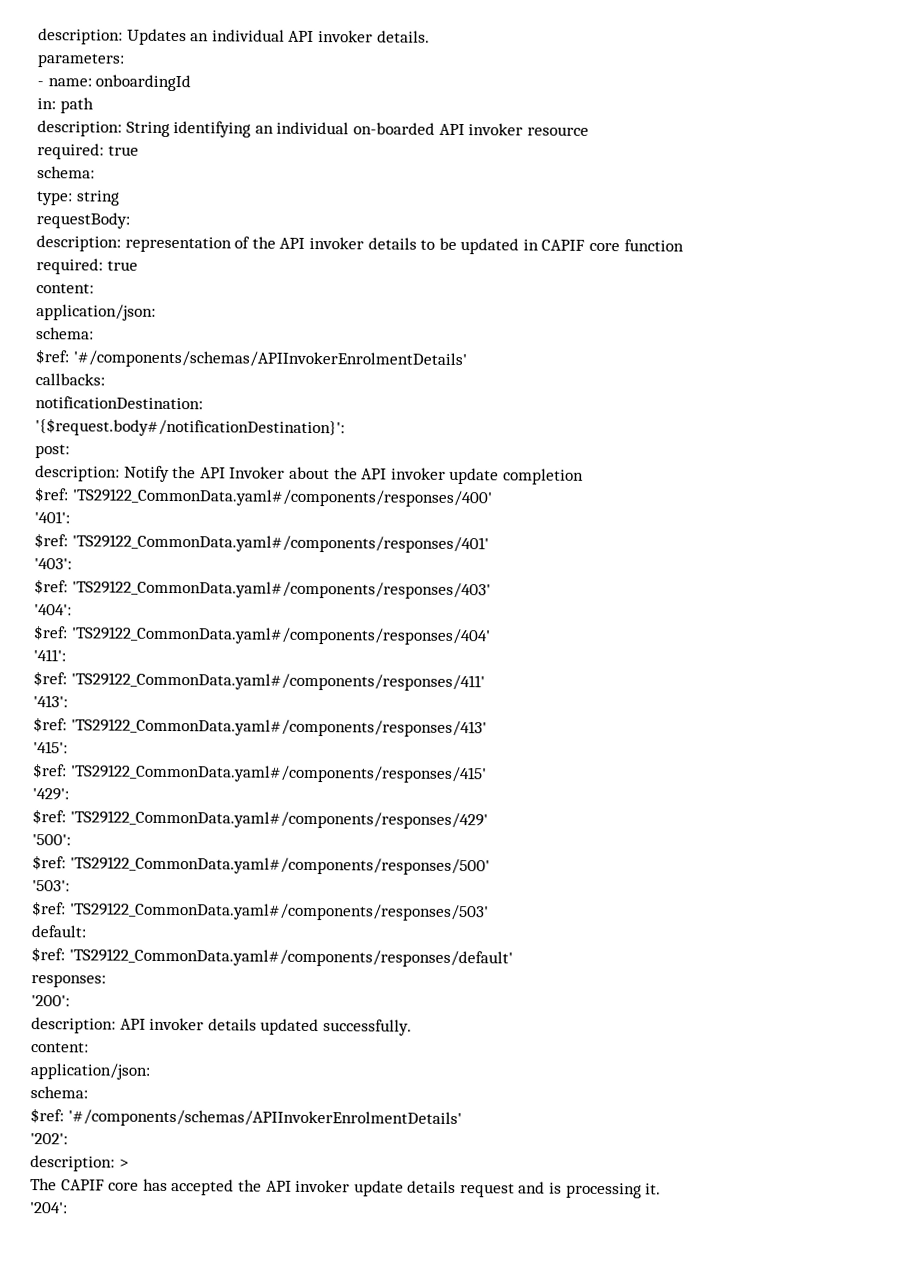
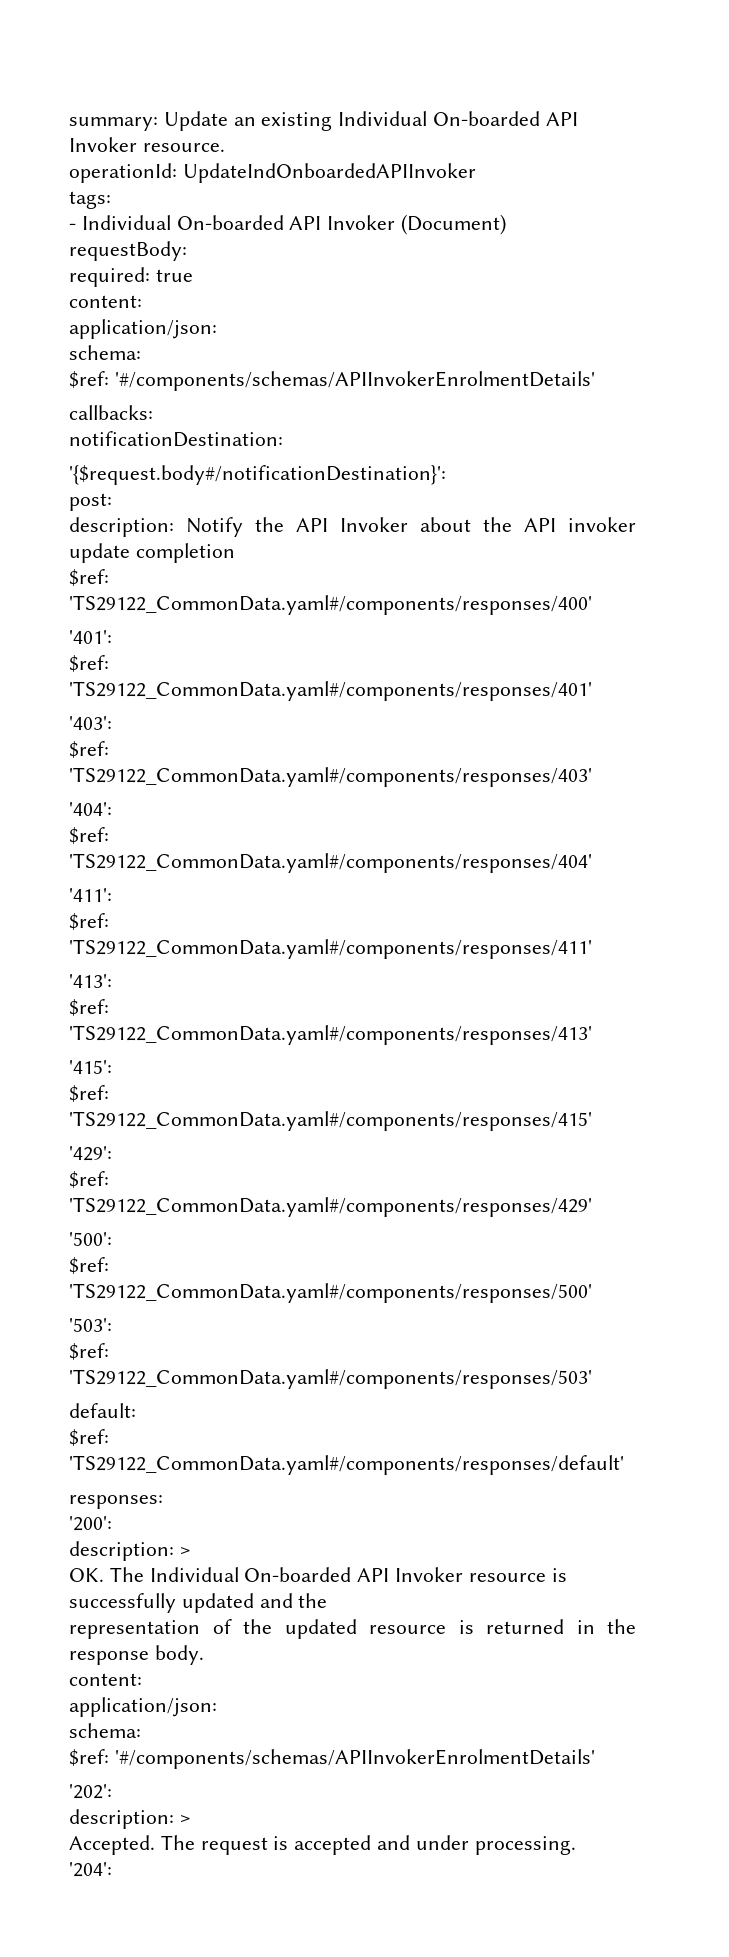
[38,28,430,46] [37,53,125,68] [37,74,192,92] [37,97,94,114] [37,120,589,138] [37,143,139,160] [37,166,95,179] [36,190,120,206] [36,212,130,229] [36,235,684,255] description: Updates an individual API invoker details. // parameters: // - name: onboardingId // in: path // description: String identifying an individual on-boarded API invoker resource // required: true // schema: // type: string // requestBody: // description: representation of the API invoker details to be updated in CAPIF core function -> [69,111,578,131] [69,137,225,152] [69,163,476,183] [69,191,111,209] [69,214,507,235] [69,241,187,261] summary: Update an existing Individual On-boarded API Invoker resource. // operationId: UpdateIndOnboardedAPIInvoker // tags: // - Individual On-boarded API Invoker (Document) // requestBody:
[119,1017,412,1036] API invoker details updated successfully. -> [179,1547,190,1556] [69,1567,567,1582] [69,1593,328,1613] [69,1619,636,1639] [69,1645,204,1665] > // OK. The Individual On-boarded API Invoker resource is successfully updated and the // representation of the updated resource is returned in the response body.
[30,1178,662,1199] The CAPIF core has accepted the API invoker update details request and is processing it. -> [69,1835,576,1855] Accepted. The request is accepted and under processing.

